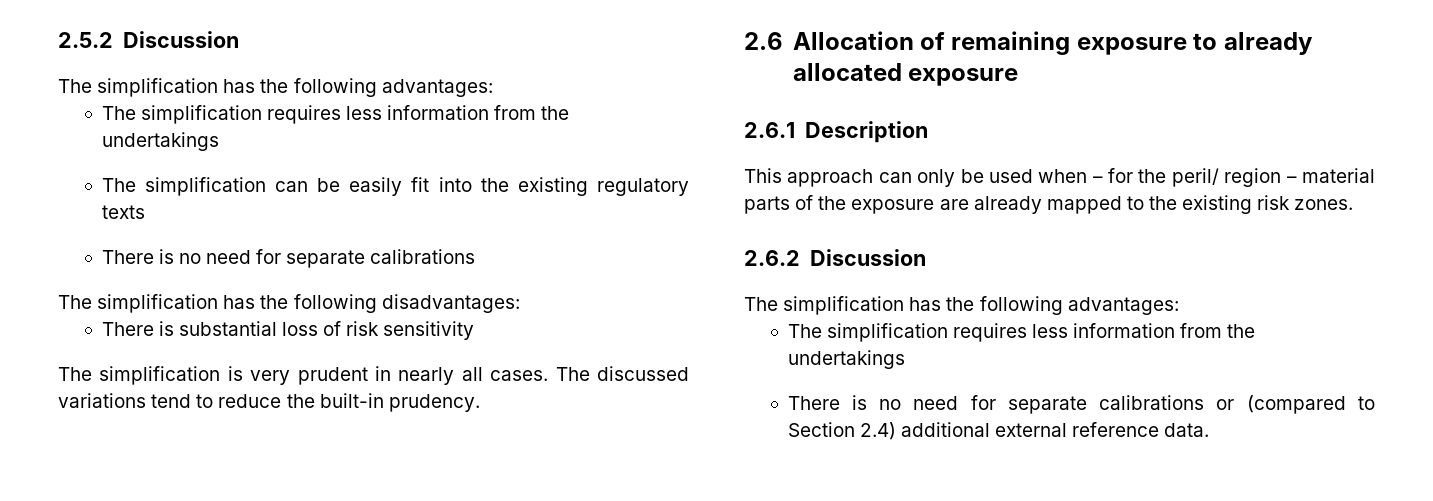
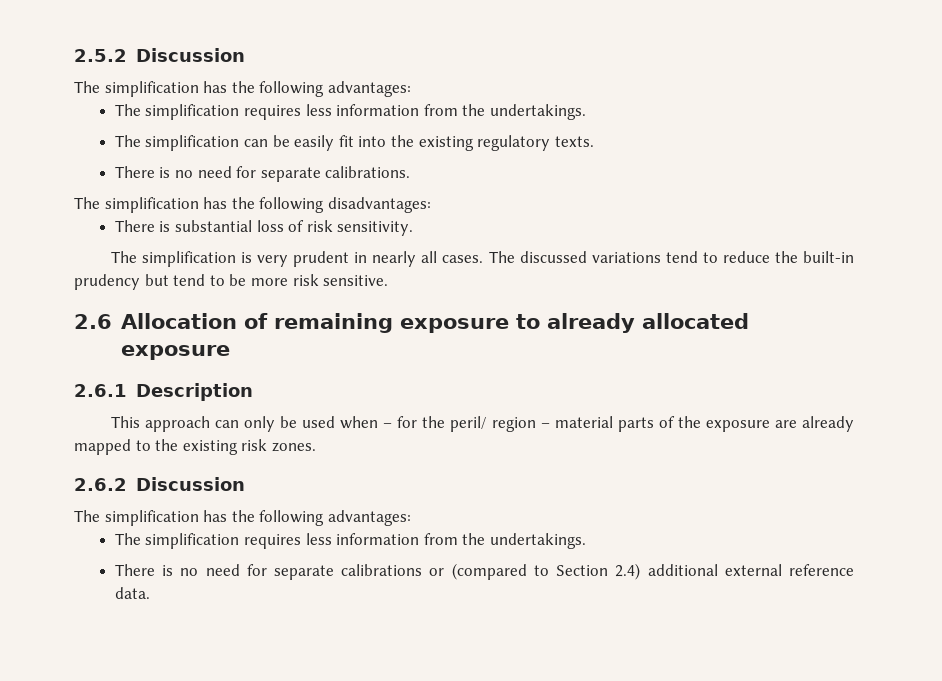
[101,132,219,151] undertakings -> [489,104,586,120] undertakings.
[101,205,145,219] [101,249,476,268] texts // There is no need for separate calibrations -> [554,136,594,147] [114,166,411,182] texts. // There is no need for separate calibrations.
[383,321,475,340] sensitivity -> [337,221,414,236] sensitivity.
[388,394,480,412] prudency. -> [74,274,389,290] prudency but tend to be more risk sensitive.
[787,350,905,369] undertakings -> [489,533,586,549] undertakings.

